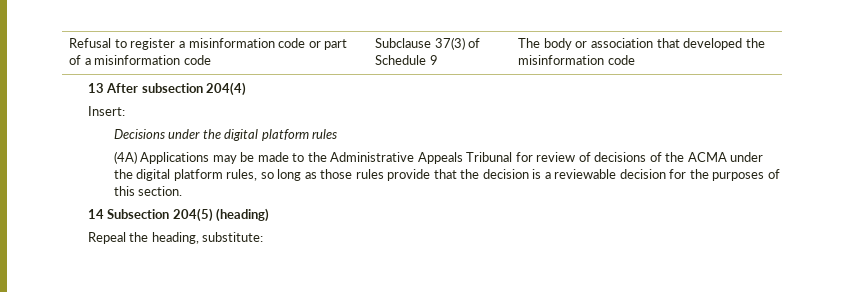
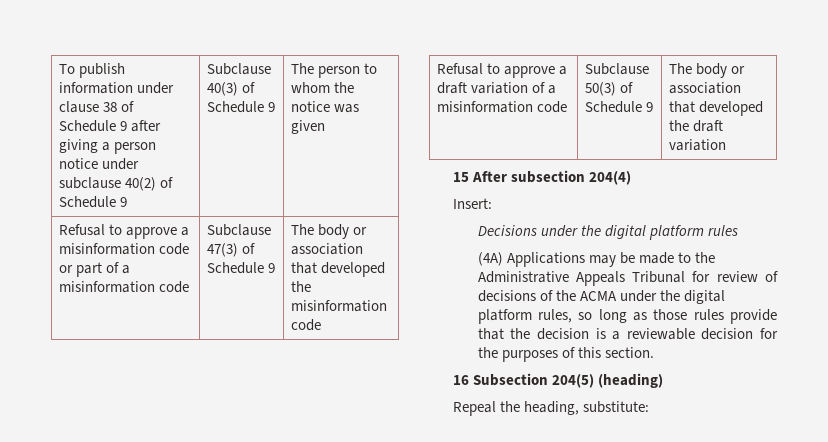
[69,38,176,50] Refusal to register -> [59,63,126,78] [59,82,175,94] [59,101,135,113] [59,120,162,132] [59,139,157,154] [59,158,140,170] [59,177,174,191] [59,196,128,208] [207,63,272,75] [207,82,256,96] [207,101,276,113] [291,63,378,78] [291,82,355,93] [291,101,360,113] [291,120,326,134] [59,224,178,239] To publish information under clause 38 of Schedule 9 after giving a person notice under subclause 40(2) of Schedule 9 | Subclause 40(3) of Schedule 9 | The person to whom the notice was given // Refusal to approve
[434,37,465,50] 37(3) -> [207,243,239,257] 47(3)
[87,83,104,93] // 13 -> [437,63,568,78] [437,82,557,94] [437,101,568,113] [585,63,650,75] [585,82,634,96] [585,101,654,113] [669,63,746,78] [669,82,742,94] [669,101,764,116] [669,120,724,132] [669,139,727,151] [453,172,470,182] // Refusal to approve a draft variation of a misinformation code | Subclause 50(3) of Schedule 9 | The body or association that developed the draft variation // 15
[87,209,104,219] 14 -> [453,375,470,385] 16

